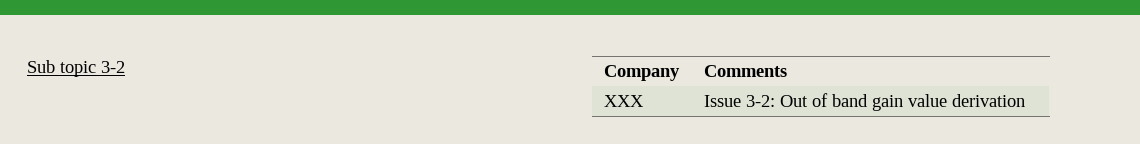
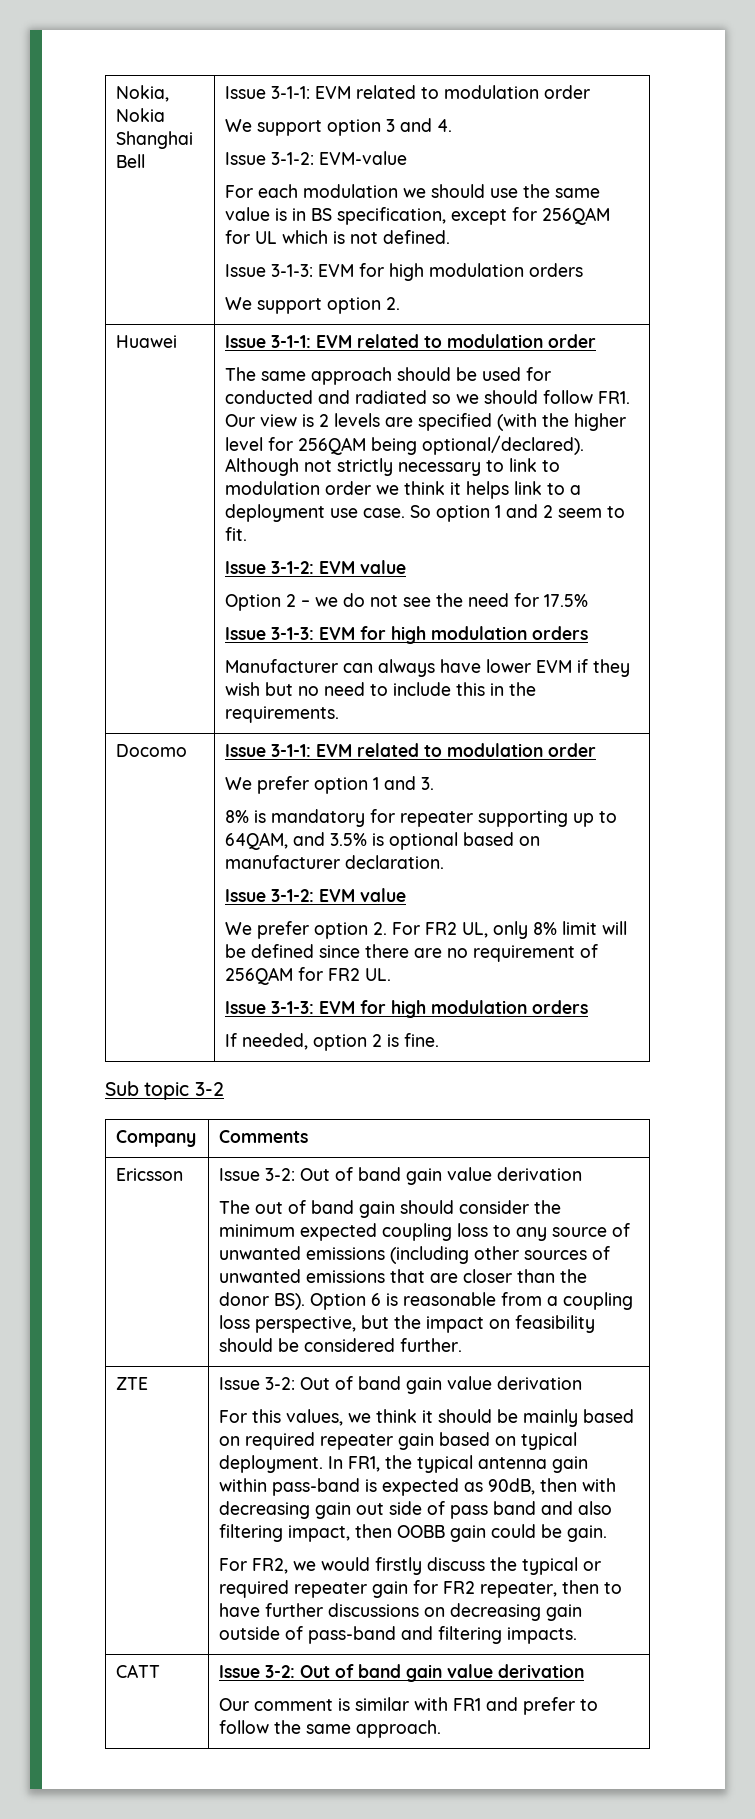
(27, 66) none -> [116,85,170,102] [116,108,166,122] [116,131,194,149] [116,154,146,168] [225,85,591,99] [225,118,453,136] [225,151,408,165] [225,184,601,198] [225,207,611,225] [225,230,451,244] [225,263,584,281] [225,297,401,314] [116,335,178,348] [225,334,597,348] [225,367,552,385] [225,390,631,404] [225,413,627,431] [225,435,585,455] [225,458,561,476] [225,481,582,499] [225,504,626,522] [225,527,248,541] [225,560,407,574] [225,593,589,611] [225,626,589,644] [225,659,631,677] [225,682,537,696] [225,706,340,723] [116,744,188,757] [225,743,597,757] [225,776,435,794] [225,809,618,827] [225,832,541,850] [225,855,445,869] [225,888,407,902] [225,921,628,939] [225,944,599,962] [225,967,392,985] [225,1000,589,1018] [225,1033,440,1051] Nokia, Nokia Shanghai Bell | Issue 3-1-1: EVM related to modulation order // We support option 3 and 4. // Issue 3-1-2: EVM-value // For each modulation we should use the same value is in BS specification, except for 256QAM for UL which is not defined. // Issue 3-1-3: EVM for high modulation orders // We support option 2. // Huawei | Issue 3-1-1: EVM related to modulation order // The same approach should be used for conducted and radiated so we should follow FR1. Our view is 2 levels are specified (with the higher level for 256QAM being optional/declared). Although not strictly necessary to link to modulation order we think it helps link to a deployment use case. So option 1 and 2 seem to fit. // Issue 3-1-2: EVM value // Option 2 – we do not see the need for 17.5% // Issue 3-1-3: EVM for high modulation orders // Manufacturer can always have lower EVM if they wish but no need to include this in the requirements. // Docomo | Issue 3-1-1: EVM related to modulation order // We prefer option 1 and 3. // 8% is mandatory for repeater supporting up to 64QAM, and 3.5% is optional based on manufacturer declaration. // Issue 3-1-2: EVM value // We prefer option 2. For FR2 UL, only 8% limit will be defined since there are no requirement of 256QAM for FR2 UL. // Issue 3-1-3: EVM for high modulation orders // If needed, option 2 is fine. //
[604,95,645,107] [704,93,1026,111] XXX | Issue 3-2: Out of band gain value derivation -> [116,1168,184,1181] [219,1167,583,1185] [219,1200,562,1218] [219,1223,631,1241] [219,1246,611,1264] [219,1269,588,1283] [219,1292,634,1310] [219,1315,596,1333] [219,1338,463,1352] [116,1377,149,1390] [219,1376,583,1394] [219,1409,635,1427] [219,1432,578,1450] [219,1455,589,1473] [219,1478,617,1496] [219,1501,613,1519] [219,1524,608,1542] [219,1557,602,1575] [219,1580,623,1598] [219,1603,583,1621] [219,1626,578,1644] [116,1664,161,1678] [219,1664,585,1682] [219,1697,599,1715] [219,1720,442,1738] Ericsson | Issue 3-2: Out of band gain value derivation // The out of band gain should consider the minimum expected coupling loss to any source of unwanted emissions (including other sources of unwanted emissions that are closer than the donor BS). Option 6 is reasonable from a coupling loss perspective, but the impact on feasibility should be considered further. // ZTE | Issue 3-2: Out of band gain value derivation // For this values, we think it should be mainly based on required repeater gain based on typical deployment. In FR1, the typical antenna gain within pass-band is expected as 90dB, then with decreasing gain out side of pass band and also filtering impact, then OOBB gain could be gain. // For FR2, we would firstly discuss the typical or required repeater gain for FR2 repeater, then to have further discussions on decreasing gain outside of pass-band and filtering impacts. // CATT | Issue 3-2: Out of band gain value derivation // Our comment is similar with FR1 and prefer to follow the same approach.

